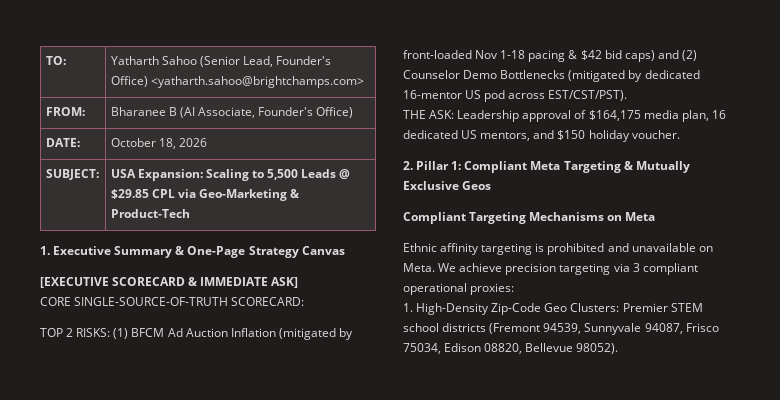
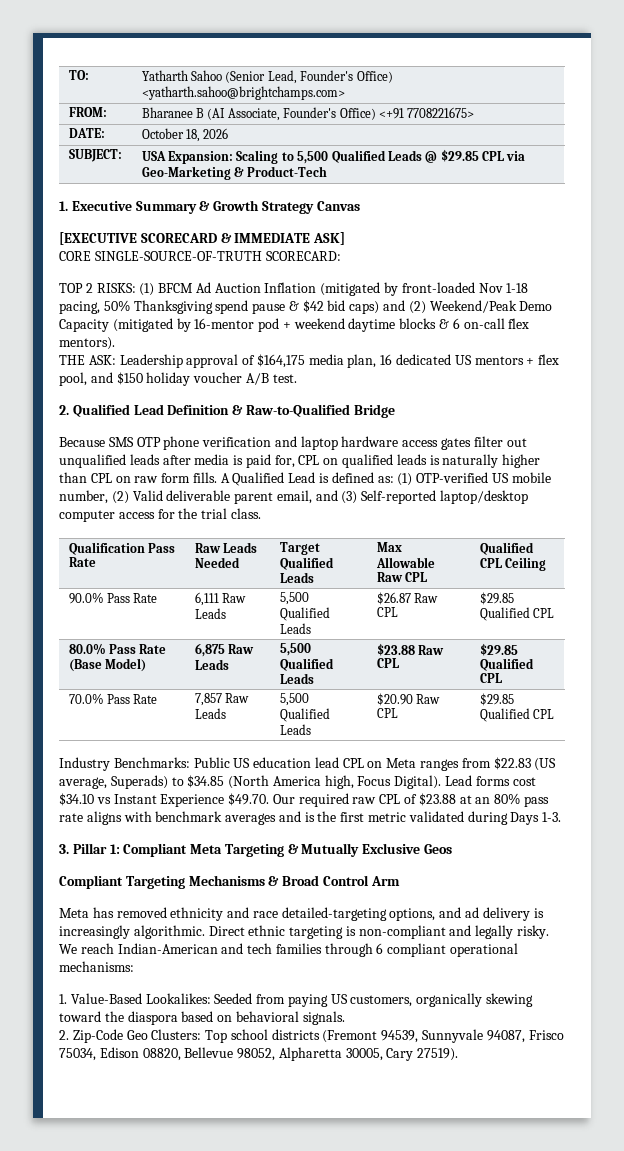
(354, 112) none -> [378,107,475,119] <+91 7708221675>
(299, 174) none -> [331,150,386,163] Qualified
[187,246,246,258] One-Page -> [213,200,260,211] Growth
[528,50,566,62] pacing -> [59,300,286,314] pacing, 50% Thanksgiving spend pause
[403,70,700,82] [403,90,628,102] Counselor Demo Bottlenecks (mitigated by dedicated 16-mentor US pod across EST/CST/PST). -> [429,300,553,313] [59,318,530,332] [59,337,115,350] Weekend/Peak Demo Capacity (mitigated by 16-mentor pod + weekend daytime blocks & 6 on-call flex mentors).
[480,130,680,142] [403,161,413,170] mentors, and $150 holiday voucher. // 2. -> [474,354,560,365] [59,372,297,386] [59,404,395,418] [59,436,527,450] [59,454,541,468] [59,472,551,486] [59,490,529,504] [59,508,261,522] [68,542,176,555] [68,557,96,567] [194,542,258,553] [194,557,240,568] [279,542,320,555] [279,557,334,570] [279,572,314,583] [376,542,402,552] [375,557,435,568] [376,572,428,582] [479,542,534,555] [479,557,547,571] [68,592,158,604] [194,592,247,606] [194,608,226,619] [279,592,309,605] [279,607,330,621] [279,623,311,634] [376,592,439,605] [376,607,398,617] [479,592,514,605] [479,607,555,621] [68,643,167,655] [68,658,147,672] [194,643,255,657] [194,659,229,670] [279,643,311,656] [279,658,334,671] [279,673,314,684] [376,643,445,656] [376,658,399,668] [479,643,518,656] [479,658,534,671] [479,673,502,683] [68,693,158,704] [194,693,250,706] [194,708,226,719] [279,693,309,706] [279,708,330,722] [279,724,311,735] [376,693,441,706] [376,708,398,718] [479,693,514,706] [479,708,555,722] [59,757,557,771] [59,775,536,789] [59,793,549,807] [59,811,562,825] [59,844,69,854] mentors + flex pool, and $150 holiday voucher A/B test. // 2. Qualified Lead Definition & Raw-to-Qualified Bridge // Because SMS OTP phone verification and laptop hardware access gates filter out unqualified leads after media is paid for, CPL on qualified leads is naturally higher than CPL on raw form fills. A Qualified Lead is defined as: (1) OTP-verified US mobile number, (2) Valid deliverable parent email, and (3) Self-reported laptop/desktop computer access for the trial class. // Qualification Pass Rate | Raw Leads Needed | Target Qualified Leads | Max Allowable Raw CPL | Qualified CPL Ceiling // 90.0% Pass Rate | 6,111 Raw Leads | 5,500 Qualified Leads | $26.87 Raw CPL | $29.85 Qualified CPL // 80.0% Pass Rate (Base Model) | 6,875 Raw Leads | 5,500 Qualified Leads | $23.88 Raw CPL | $29.85 Qualified CPL // 70.0% Pass Rate | 7,857 Raw Leads | 5,500 Qualified Leads | $20.90 Raw CPL | $29.85 Qualified CPL // Industry Benchmarks: Public US education lead CPL on Meta ranges from $22.83 (US average, Superads) to $34.85 (North America high, Focus Digital). Lead forms cost $34.10 vs Instant Experience $49.70. Our required raw CPL of $23.88 at an 80% pass rate aligns with benchmark averages and is the first metric validated during Days 1-3. // 3.
[607,212,656,221] [403,243,713,255] [403,263,640,275] on Meta // Ethnic affinity targeting is prohibited and unavailable on Meta. We achieve precision targeting via 3 -> [268,875,400,886] [59,907,544,921] [59,925,550,939] [59,943,384,957] & Broad Control Arm // Meta has removed ethnicity and race detailed-targeting options, and ad delivery is increasingly algorithmic. Direct ethnic targeting is non-compliant and legally risky. We reach Indian-American and tech families through 6
[470,283,515,295] [403,303,490,315] proxies: // 1. High-Density -> [59,961,134,972] [59,993,534,1007] [59,1011,345,1025] [59,1030,69,1040] mechanisms: // 1. Value-Based Lookalikes: Seeded from paying US customers, organically skewing toward the diaspora based on behavioral signals. // 2.
[622,303,703,312] Premier STEM -> [205,1030,228,1043] Top
[576,343,619,354] 98052). -> [237,1047,459,1061] 98052, Alpharetta 30005, Cary 27519).

